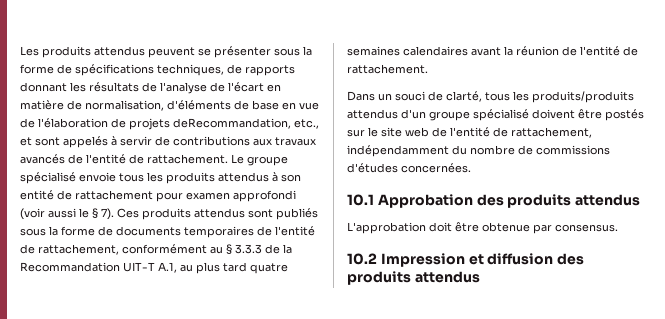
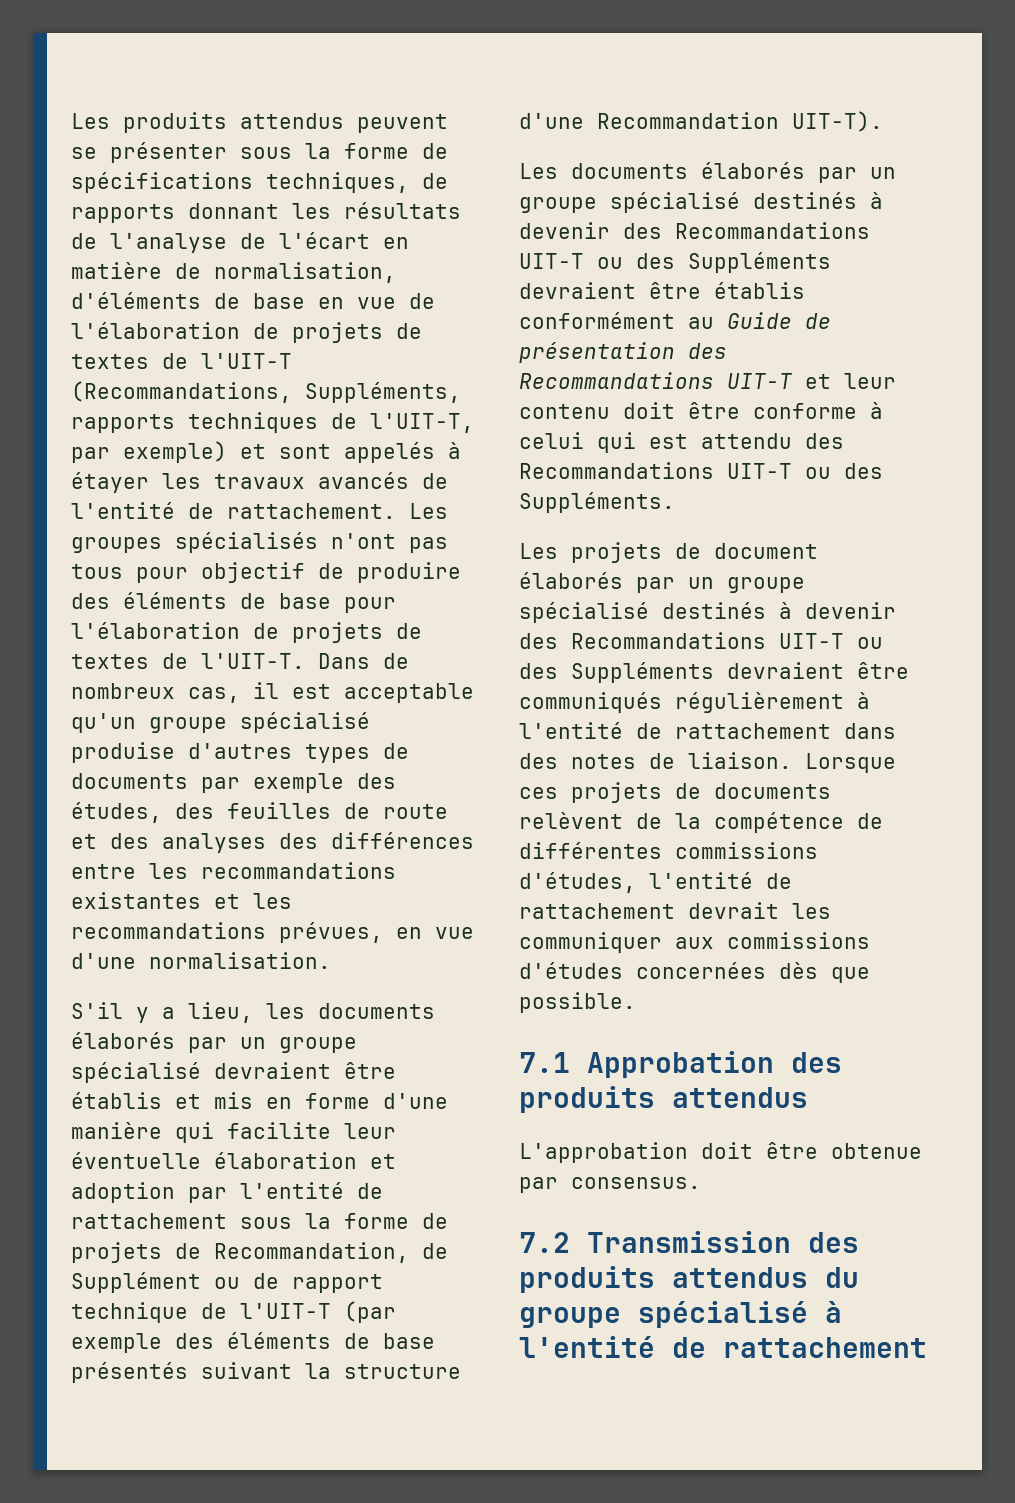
[173,118,319,129] [20,136,272,148] deRecommandation, etc., et sont appelés à servir de contributions aux -> [396,323,422,339] [71,353,292,369] [71,381,461,403] [71,412,474,433] [71,441,461,463] [71,472,201,493] de textes de l'UIT-T (Recommandations, Suppléments, rapports techniques de l'UIT-T, par exemple) et sont appelés à étayer les
[231,154,288,166] [20,172,301,184] [20,190,296,202] [20,208,318,220] [20,226,315,238] [20,244,292,255] [20,262,288,274] [347,46,638,56] [347,64,428,74] [347,91,634,103] [347,109,644,121] [347,127,592,138] [347,145,610,157] [347,163,471,173] [347,194,374,206] Le groupe spécialisé envoie tous les produits attendus à son entité de rattachement pour examen approfondi (voir aussi le § 7). Ces produits attendus sont publiés sous la forme de documents temporaires de l'entité de rattachement, conformément au § 3.3.3 de la Recommandation UIT-T A.1, au plus tard quatre semaines calendaires avant la réunion de l'entité de rattachement. // Dans un souci de clarté, tous les produits/produits attendus d'un groupe spécialisé doivent être postés sur le site web de l'entité de rattachement, indépendamment du nombre de commissions d'études concernées. // 10.1 -> [409,503,448,519] [71,532,448,553] [71,562,461,583] [71,592,396,613] [71,622,422,643] [71,653,409,669] [71,682,474,703] [71,712,370,733] [71,742,409,763] [71,773,396,793] [71,802,448,823] [71,832,474,853] [71,862,396,879] [71,892,292,909] [71,922,474,943] [71,952,331,969] [71,1002,435,1023] [71,1032,357,1053] [71,1062,396,1083] [71,1092,448,1109] [71,1122,396,1143] [71,1152,396,1169] [71,1182,383,1203] [71,1213,448,1229] [71,1242,448,1263] [71,1272,383,1293] [71,1301,396,1323] [71,1332,435,1353] [71,1362,461,1383] [519,111,883,132] [519,162,896,183] [519,192,883,213] [519,222,870,239] [519,252,831,273] [519,282,805,299] [519,312,831,329] [519,342,727,363] [519,372,896,389] [519,402,883,419] [519,432,844,453] [519,462,883,479] [519,492,675,513] [519,542,818,563] [519,572,805,593] [519,602,896,623] [519,632,883,649] [519,662,909,683] [519,692,870,713] [519,722,896,739] [519,752,896,773] [519,782,831,803] [519,812,883,833] [519,842,818,859] [519,872,792,893] [519,902,831,919] [519,932,870,953] [519,962,870,983] [519,992,636,1013] [519,1052,570,1073] Les groupes spécialisés n'ont pas tous pour objectif de produire des éléments de base pour l'élaboration de projets de textes de l'UIT-T. Dans de nombreux cas, il est acceptable qu'un groupe spécialisé produise d'autres types de documents par exemple des études, des feuilles de route et des analyses des différences entre les recommandations existantes et les recommandations prévues, en vue d'une normalisation. // S'il y a lieu, les documents élaborés par un groupe spécialisé devraient être établis et mis en forme d'une manière qui facilite leur éventuelle élaboration et adoption par l'entité de rattachement sous la forme de projets de Recommandation, de Supplément ou de rapport technique de l'UIT-T (par exemple des éléments de base présentés suivant la structure d'une Recommandation UIT-T). // Les documents élaborés par un groupe spécialisé destinés à devenir des Recommandations UIT-T ou des Suppléments devraient être établis conformément au Guide de présentation des Recommandations UIT-T et leur contenu doit être conforme à celui qui est attendu des Recommandations UIT-T ou des Suppléments. // Les projets de document élaborés par un groupe spécialisé destinés à devenir des Recommandations UIT-T ou des Suppléments devraient être communiqués régulièrement à l'entité de rattachement dans des notes de liaison. Lorsque ces projets de documents relèvent de la compétence de différentes commissions d'études, l'entité de rattachement devrait les communiquer aux commissions d'études concernées dès que possible. // 7.1
[347,253,585,267] [347,271,480,285] 10.2 Impression et diffusion des produits attendus -> [519,1231,859,1253] [519,1266,859,1293] [519,1301,842,1328] [519,1336,927,1358] 7.2 Transmission des produits attendus du groupe spécialisé à l'entité de rattachement

